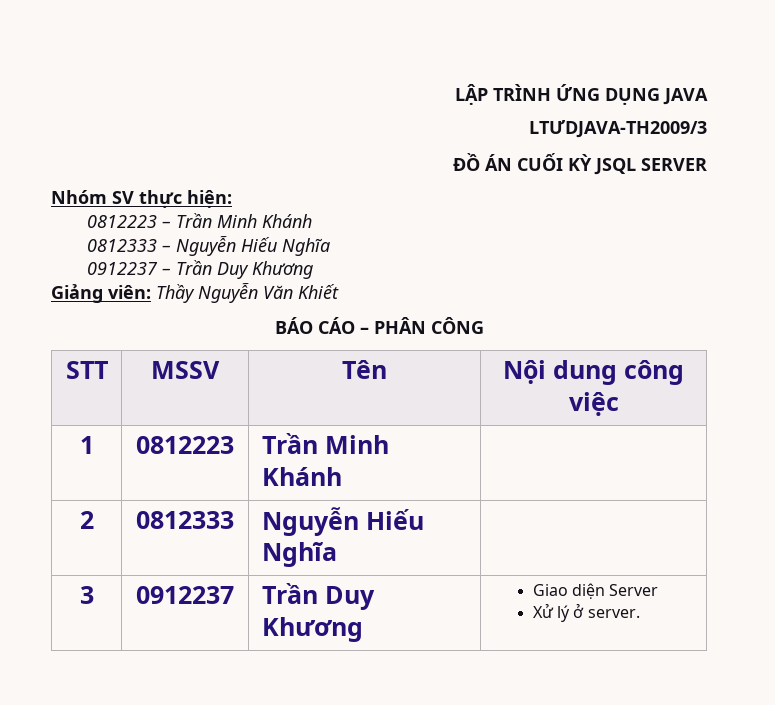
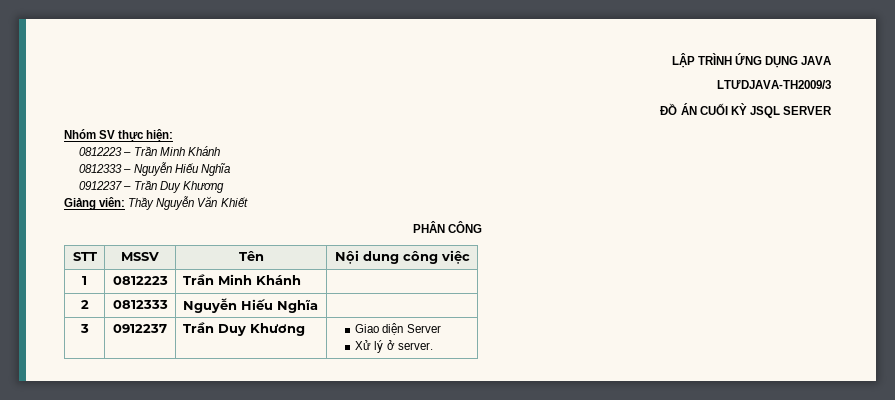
[274,317,369,334] BÁO CÁO – -> (248, 202) none

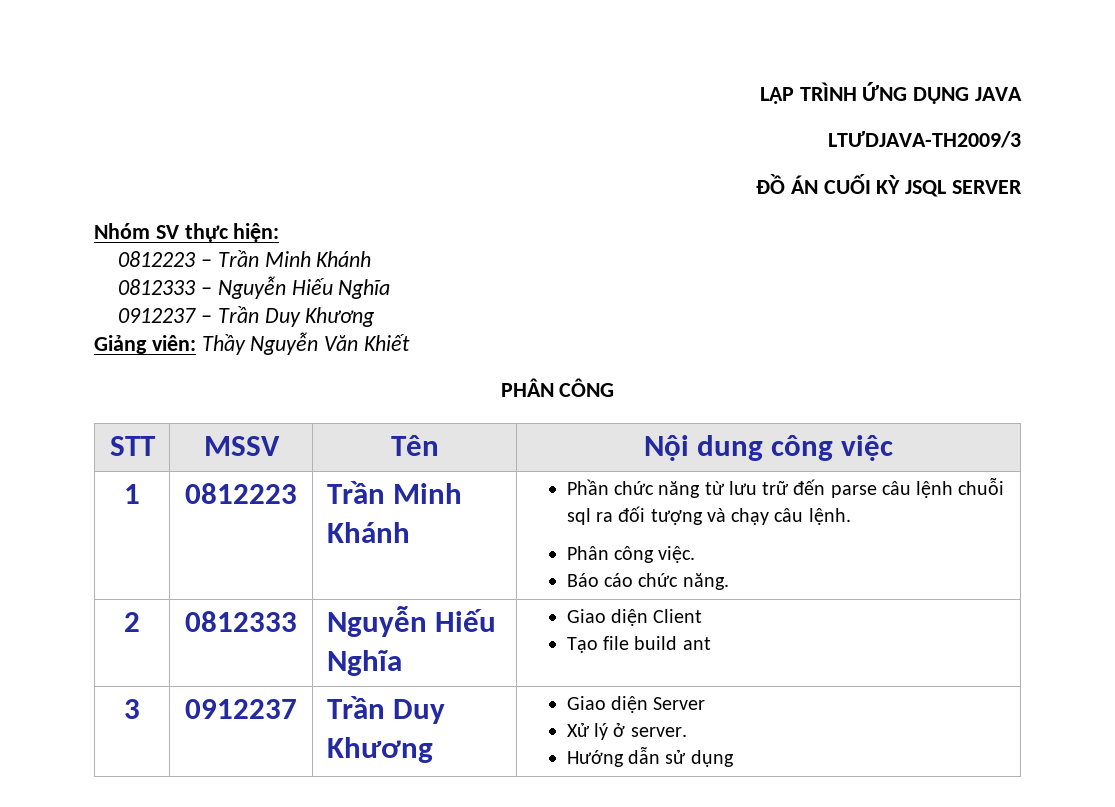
(301, 280) none -> [566,478,1005,498] [566,506,851,525] [566,546,696,563] [566,573,729,590] Phần chức năng từ lưu trữ đến parse câu lệnh chuỗi sql ra đối tượng và chạy câu lệnh. // Phân công việc. // Báo cáo chức năng.
(318, 306) none -> [566,609,703,626] [566,636,711,653] Giao diện Client // Tạo file build ant
(433, 346) none -> [566,747,734,767] // Hướng dẫn sử dụng

